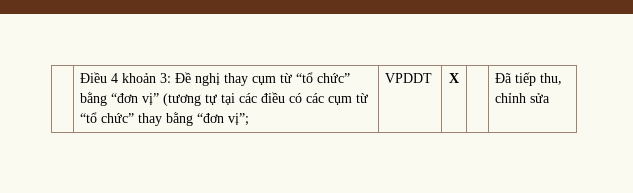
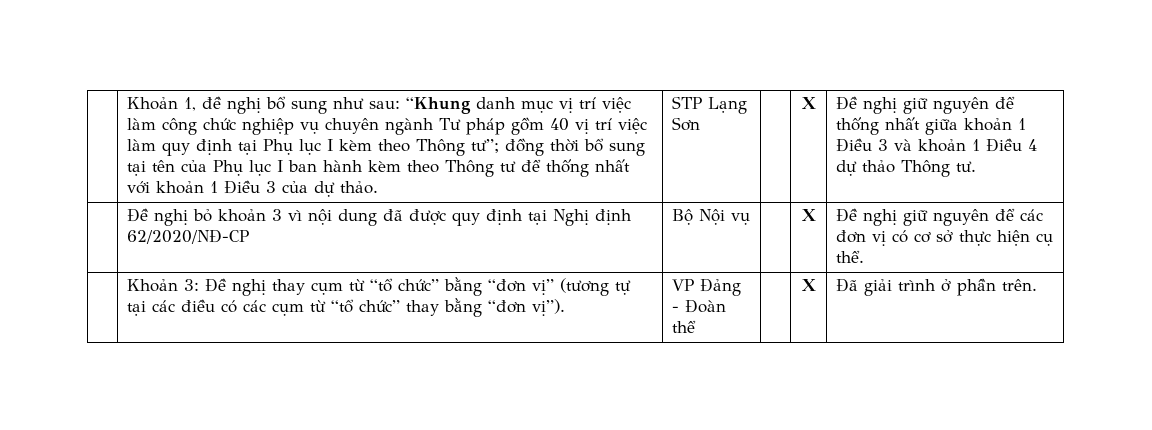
[80,72,157,83] | Điều 4 khoản -> [127,96,632,114] [127,117,648,135] [127,138,646,156] [127,159,631,177] [127,180,379,197] [672,96,748,114] [672,117,701,131] [801,97,816,109] [836,96,1016,114] [836,117,1027,135] [836,138,1038,152] [836,160,977,177] [127,208,632,226] [127,229,250,244] [672,209,751,225] [801,209,816,221] [836,208,1044,226] [836,230,1054,246] [836,250,865,263] [127,279,179,292] | Khoản 1, đề nghị bổ sung như sau: “Khung danh mục vị trí việc làm công chức nghiệp vụ chuyên ngành Tư pháp gồm 40 vị trí việc làm quy định tại Phụ lục I kèm theo Thông tư”; đồng thời bổ sung tại tên của Phụ lục I ban hành kèm theo Thông tư để thống nhất với khoản 1 Điều 3 của dự thảo. | STP Lạng Sơn | | X | Đề nghị giữ nguyên để thống nhất giữa khoản 1 Điều 3 và khoản 1 Điều 4 dự thảo Thông tư. // | Đề nghị bỏ khoản 3 vì nội dung đã được quy định tại Nghị định 62/2020/NĐ-CP | Bộ Nội vụ | | X | Đề nghị giữ nguyên để các đơn vị có cơ sở thực hiện cụ thể. // | Khoản
[228,113,250,126] [385,73,433,83] [449,73,459,83] [495,72,563,86] [495,93,551,103] vị”; | VPDDT | X | | Đã tiếp thu, chỉnh sửa -> [532,299,566,316] [672,278,742,296] [672,299,727,313] [672,320,697,333] [801,279,816,291] [836,278,1038,296] vị”). | VP Đảng - Đoàn thể | | X | Đã giải trình ở phần trên.

